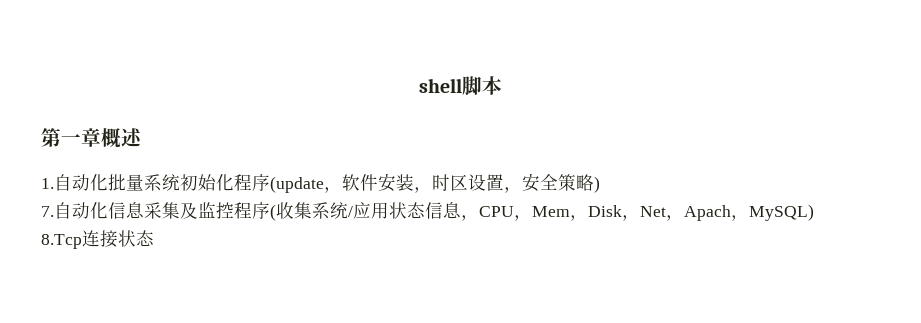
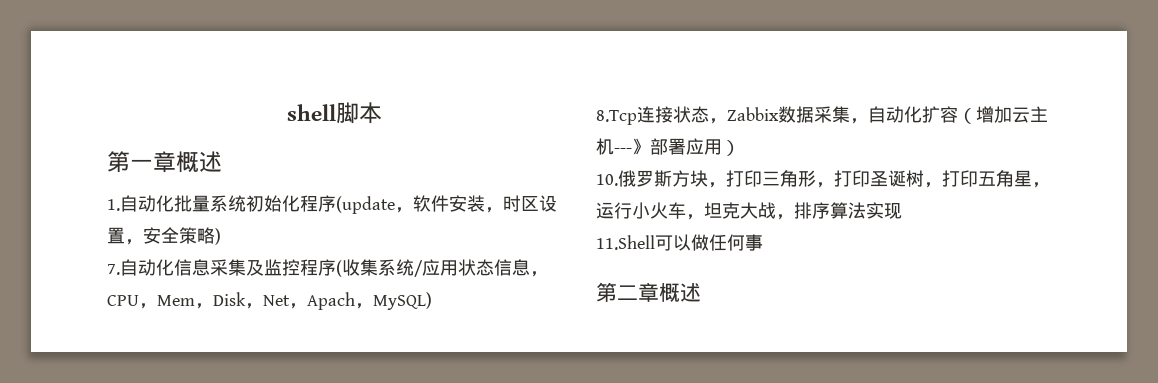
(154, 238) none -> [709,106,1048,124] [596,138,740,156] [596,170,1050,188] [596,202,902,220] [596,234,763,251] [596,282,701,302] ，Zabbix数据采集，自动化扩容（增加云主机---》部署应用） // 10.俄罗斯方块，打印三角形，打印圣诞树，打印五角星，运行小火车，坦克大战，排序算法实现 // 11.Shell可以做任何事 // 第二章概述

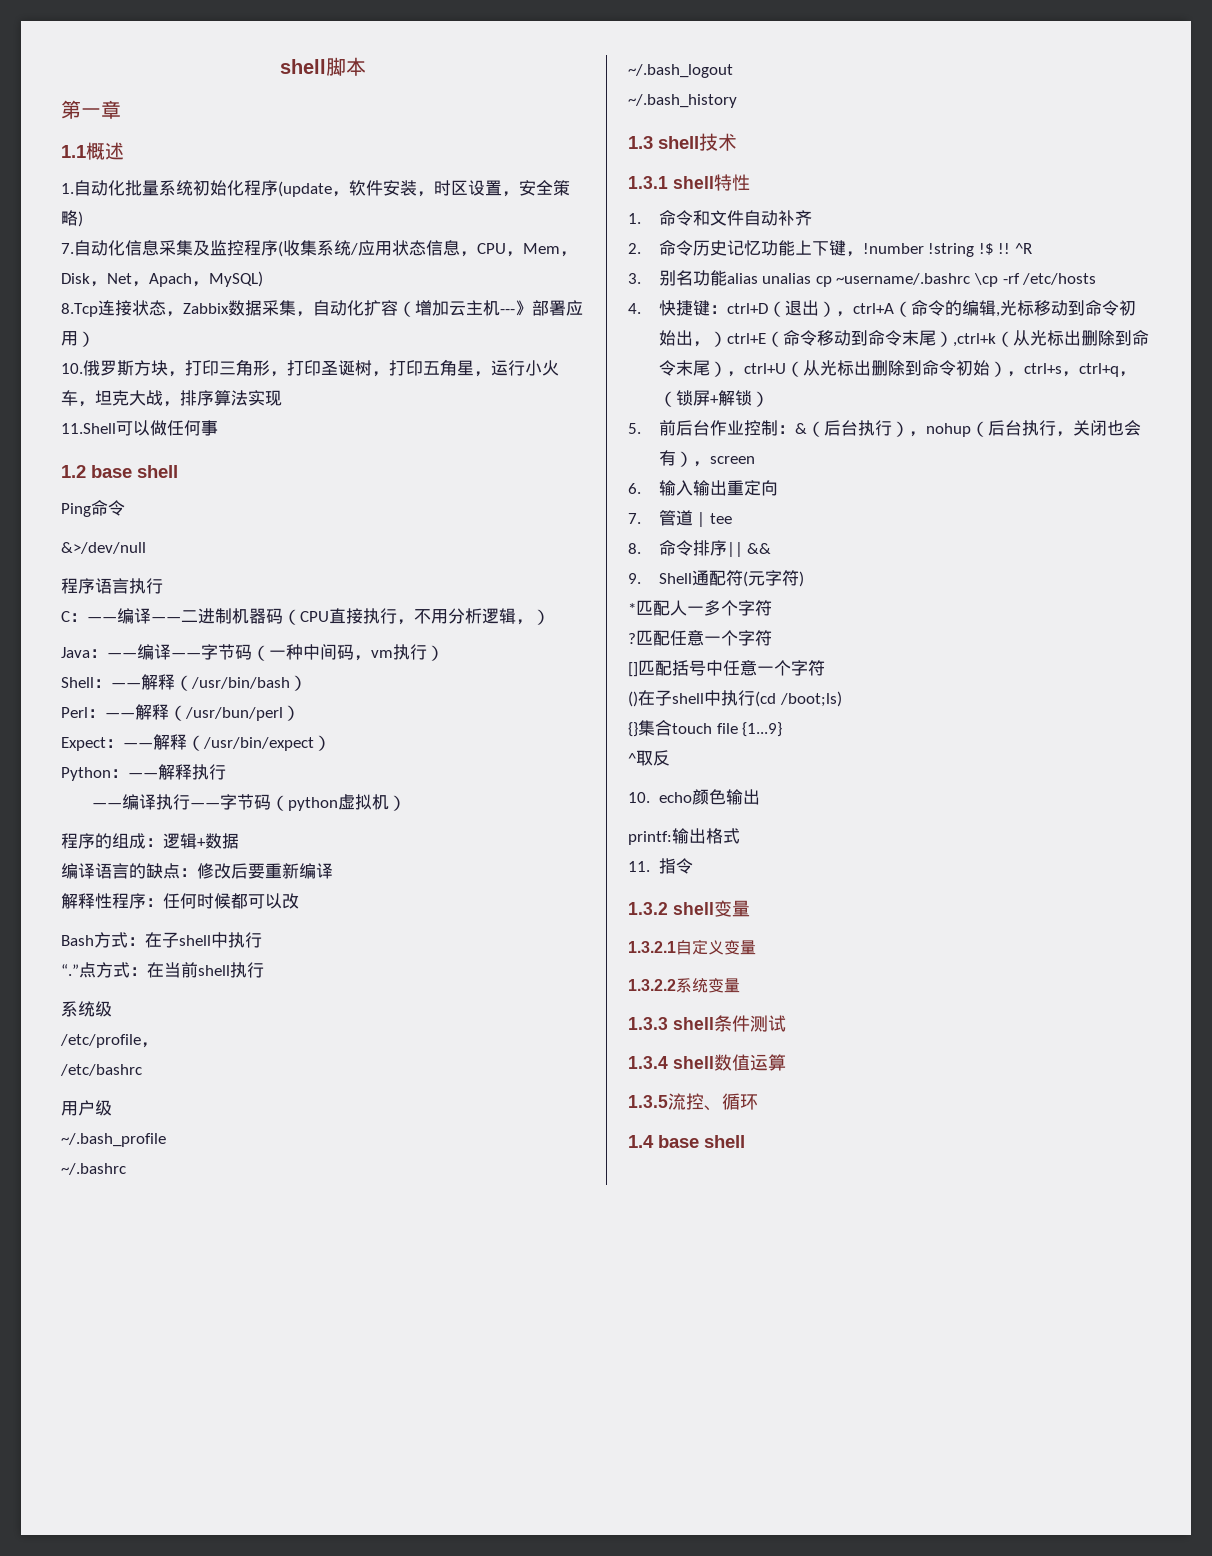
(176, 162) none -> [61,145,86,158] // 1.1
[596,282,701,302] 第二章概述 -> [61,465,178,478] [61,500,125,517] [61,542,146,554] [61,578,163,594] [61,608,550,625] [61,644,444,661] [61,674,307,691] [61,704,300,721] [61,734,331,751] [61,764,226,781] [91,794,406,811] [61,833,239,849] [61,863,333,879] [61,893,299,909] [61,932,262,948] [61,962,264,978] [61,1001,112,1017] [60,1034,158,1048] [60,1064,142,1076] [61,1100,112,1116] [61,1133,166,1147] [61,1163,126,1175] [628,64,733,78] [628,94,737,108] [628,133,737,151] [628,174,750,191] [628,210,812,226] [628,240,1033,257] [628,270,1097,287] [628,300,1136,317] [658,330,1149,347] [658,360,1136,377] [658,390,769,407] [628,420,1141,437] [658,450,755,467] [628,480,778,496] [628,510,732,527] [628,540,772,557] [628,570,804,587] [628,600,772,616] [628,630,772,646] [628,660,825,677] [628,690,842,707] [628,720,783,737] [628,750,670,766] [628,789,760,805] [628,828,740,845] [628,858,693,874] [628,900,750,917] [628,939,756,955] [628,978,740,993] [628,1015,786,1032] [628,1054,786,1071] [628,1093,758,1111] [628,1135,745,1148] 1.2 base shell // Ping命令 // &>/dev/null // 程序语言执行 // C：——编译——二进制机器码（CPU直接执行，不用分析逻辑，） // Java：——编译——字节码（一种中间码，vm执行） // Shell：——解释（/usr/bin/bash） // Perl：——解释（/usr/bun/perl） // Expect：——解释（/usr/bin/expect） // Python：——解释执行 // ——编译执行——字节码（python虚拟机） // 程序的组成：逻辑+数据 // 编译语言的缺点：修改后要重新编译 // 解释性程序：任何时候都可以改 // Bash方式：在子shell中执行 // “.”点方式：在当前shell执行 // 系统级 // /etc/profile， // /etc/bashrc // 用户级 // ~/.bash_profile // ~/.bashrc // ~/.bash_logout // ~/.bash_history // 1.3 shell技术 // 1.3.1 shell特性 // 1.命令和文件自动补齐 // 2.命令历史记忆功能上下键，!number !string !$ !! ^R // 3.别名功能alias unalias cp ~username/.bashrc \cp -rf /etc/hosts // 4.快捷键：ctrl+D（退出），ctrl+A（命令的编辑,光标移动到命令初始出，）ctrl+E（命令移动到命令末尾）,ctrl+k（从光标出删除到命令末尾），ctrl+U（从光标出删除到命令初始），ctrl+s，ctrl+q，（锁屏+解锁） // 5.前后台作业控制：&（后台执行），nohup（后台执行，关闭也会有），screen // 6.输入输出重定向 // 7.管道 | tee // 8.命令排序|| && // 9. Shell通配符(元字符) // *匹配人一多个字符 // ?匹配任意一个字符 // []匹配括号中任意一个字符 // ()在子shell中执行(cd /boot;ls) // {}集合touch file {1...9} // ^取反 // 10. echo颜色输出 // printf:输出格式 // 11.指令 // 1.3.2 shell变量 // 1.3.2.1自定义变量 // 1.3.2.2系统变量 // 1.3.3 shell条件测试 // 1.3.4 shell数值运算 // 1.3.5流控、循环 // 1.4 base shell

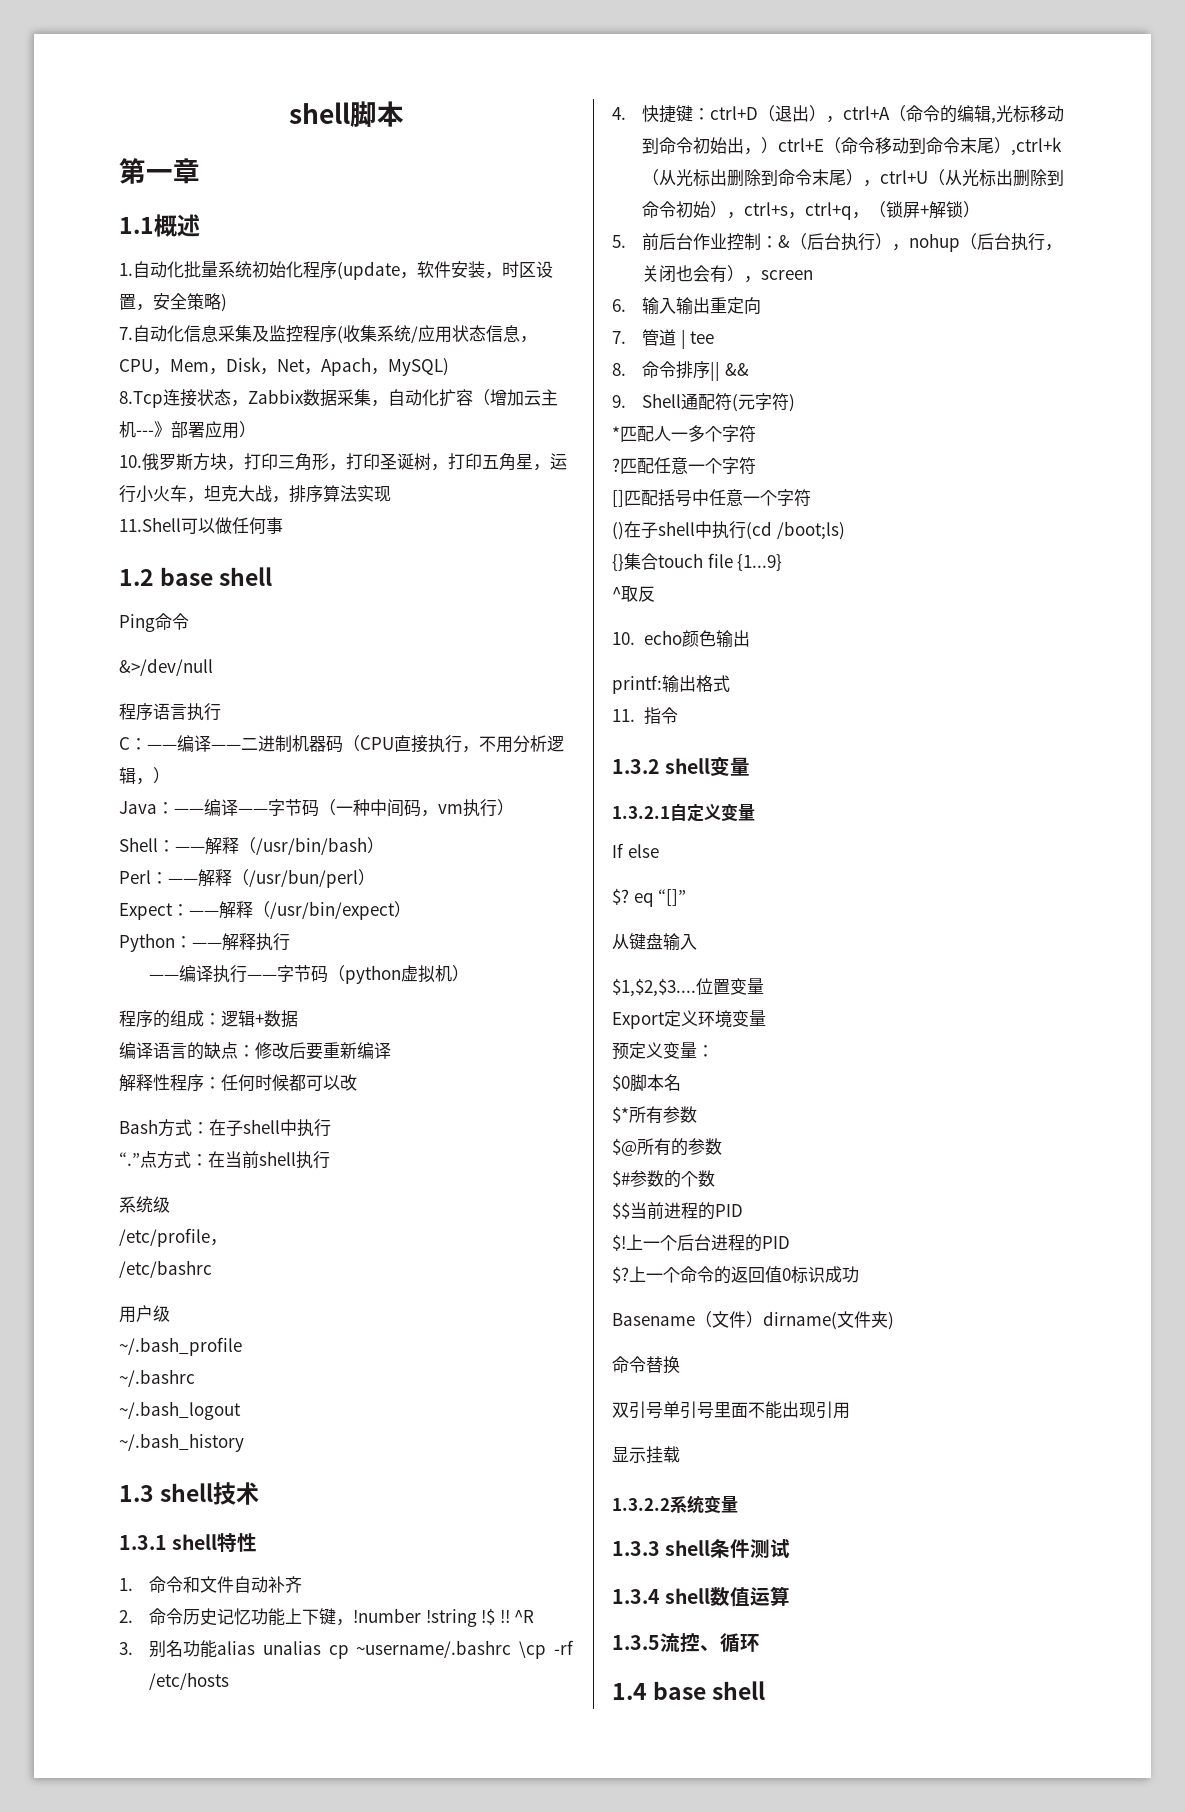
(756, 947) none -> [612,843,659,858] [612,888,687,907] [612,933,697,951] [612,978,764,997] [612,1010,766,1029] [612,1042,714,1060] [612,1074,681,1092] [612,1106,697,1124] [612,1138,722,1156] [612,1170,715,1188] [612,1202,743,1220] [612,1234,790,1252] [612,1266,859,1284] [612,1311,894,1330] [612,1356,680,1374] [612,1401,850,1419] [612,1446,680,1463] // If else // $? eq “[]” // 从键盘输入 // $1,$2,$3....位置变量 // Export定义环境变量 // 预定义变量： // $0脚本名 // $*所有参数 // $@所有的参数 // $#参数的个数 // $$当前进程的PID // $!上一个后台进程的PID // $?上一个命令的返回值0标识成功 // Basename（文件）dirname(文件夹) // 命令替换 // 双引号单引号里面不能出现引用 // 显示挂载

